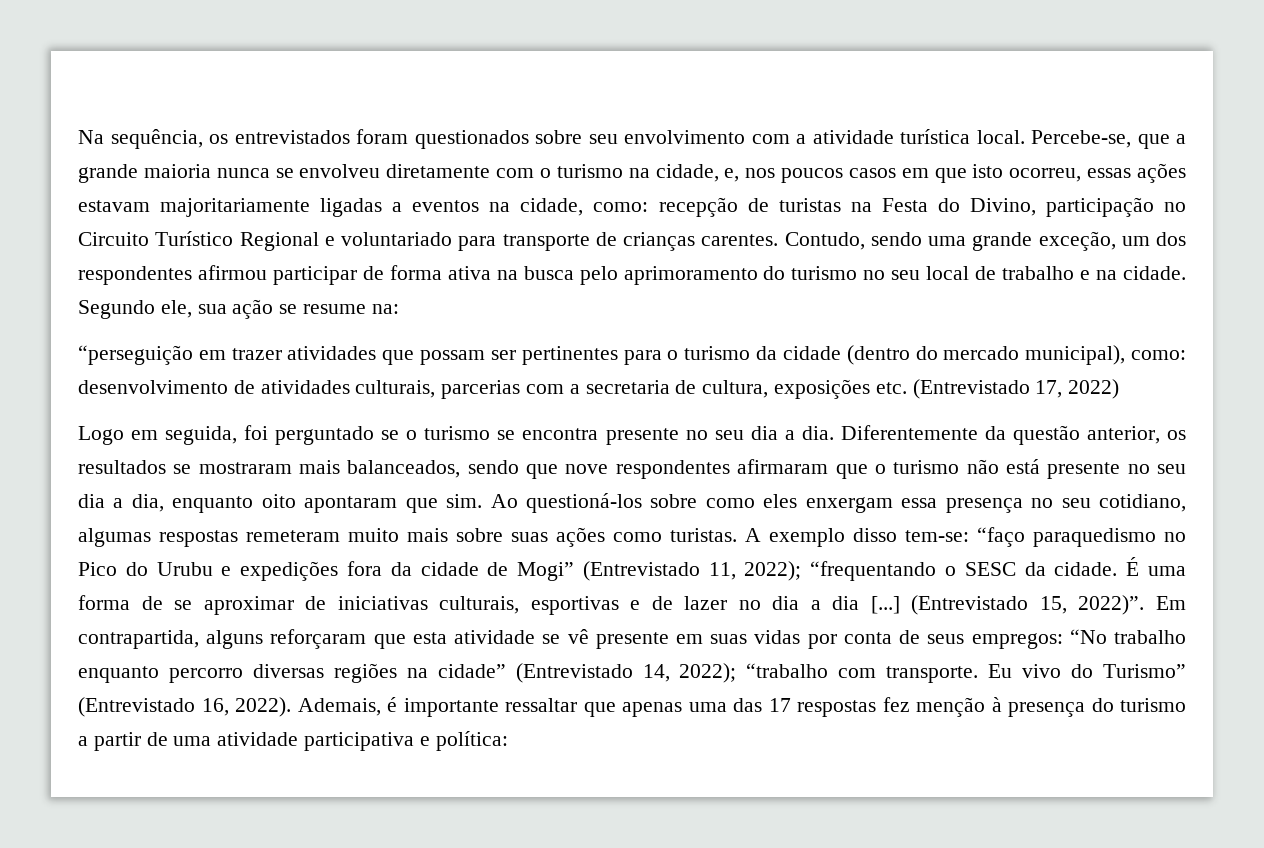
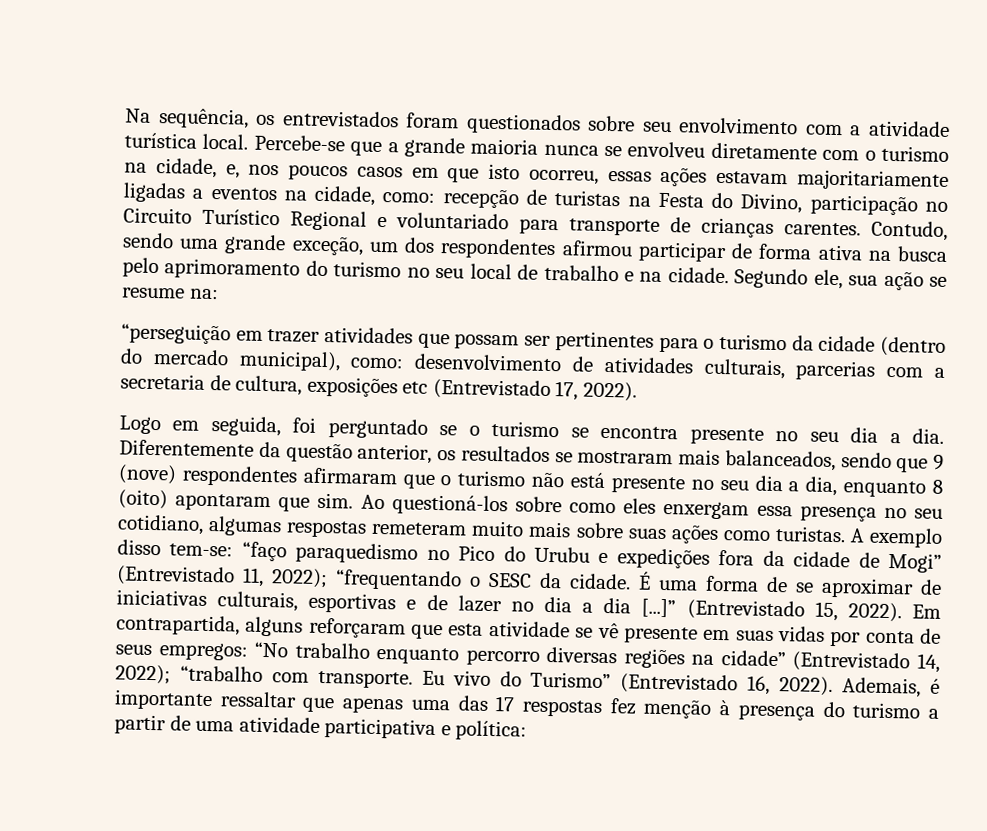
[1031,130,1131,148] Percebe-se, -> [253,134,345,152] Percebe-se
[875,382,907,394] etc. -> [402,381,429,394] etc
[1068,379,1120,399] 2022) -> [582,381,637,402] 2022).
[565,464,609,474] nove -> [933,454,944,470] [118,464,177,485] 9 (nove)
[261,494,296,508] oito -> [932,479,944,494] [118,489,168,510] 8 (oito)
[870,596,900,614] [...] -> [641,598,677,618] [...]”
[1078,595,1145,615] 2022)”. -> [847,602,902,623] 2022).

